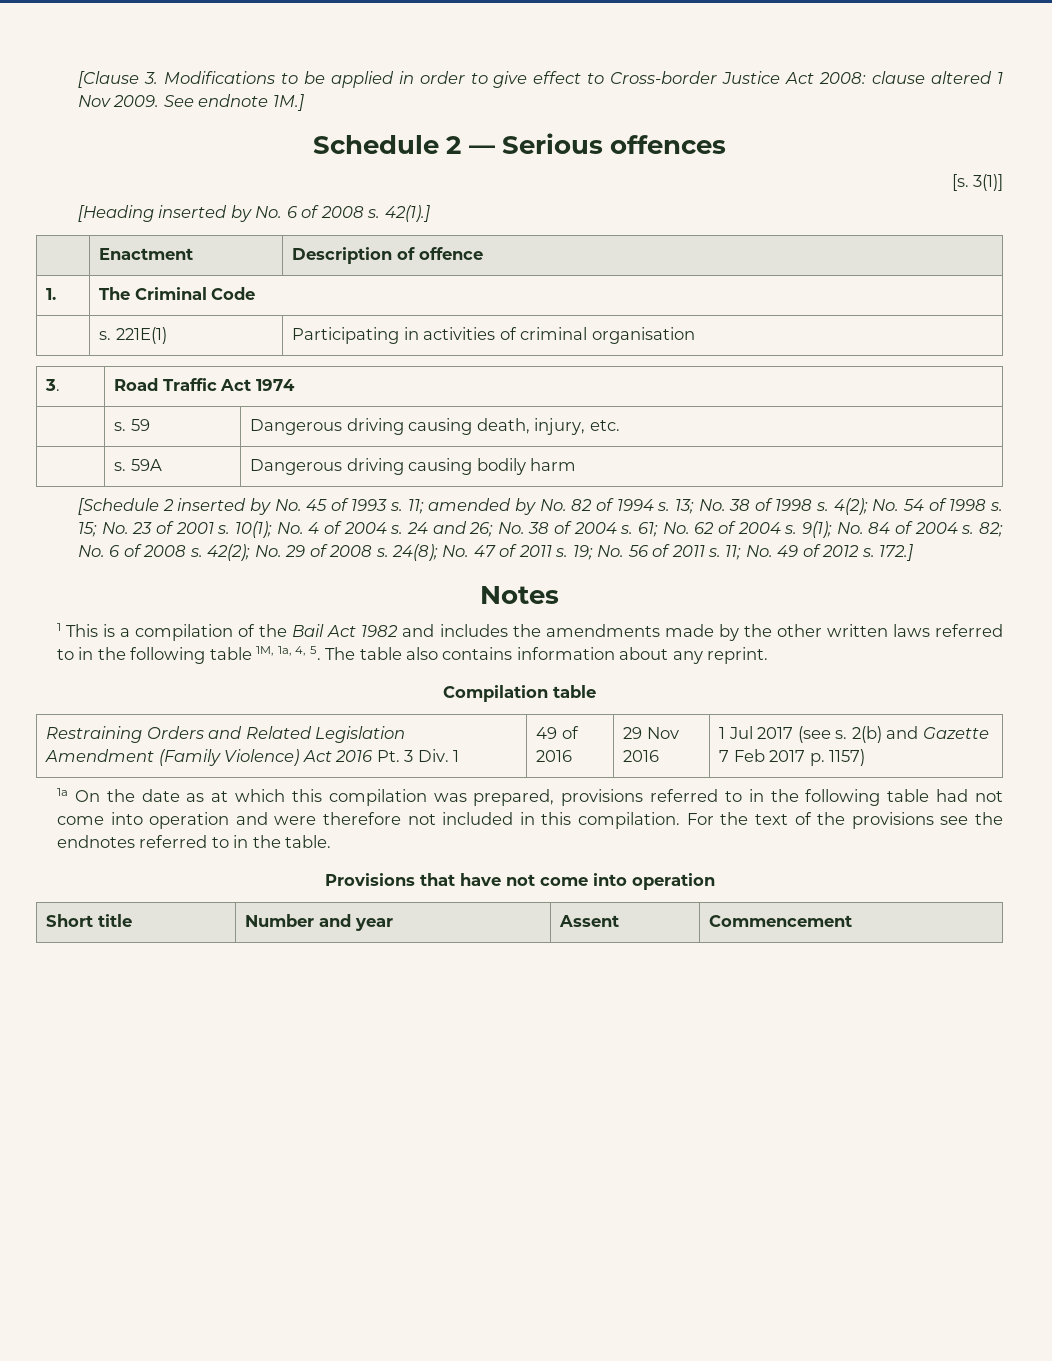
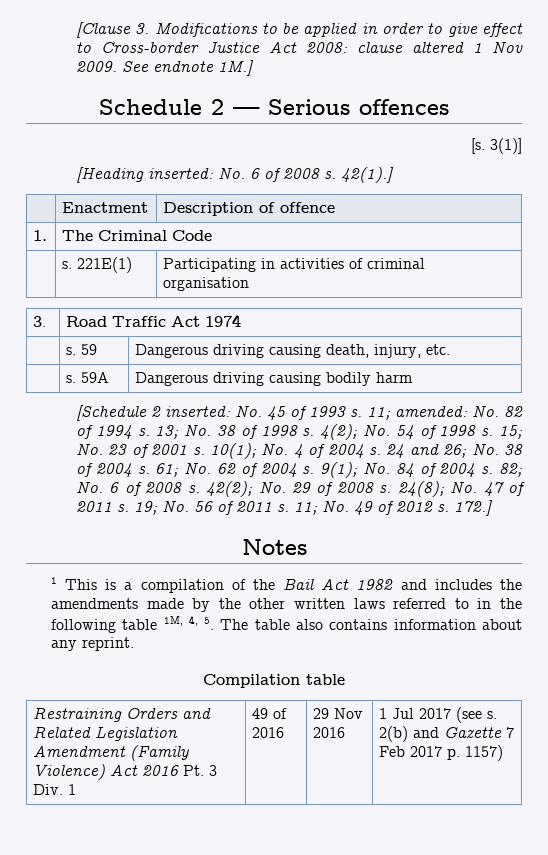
[158,205,252,222] inserted by -> [147,168,214,179] inserted:
[177,498,271,515] inserted by -> [164,406,231,417] inserted:
[428,498,537,515] amended by -> [394,406,468,417] amended:
[277,646,291,656] 1a, -> (183, 620) none
[56,788,1003,806] [56,812,1004,829] [56,835,332,848] [324,873,715,890] [46,914,133,927] [245,914,394,931] [559,915,620,927] [709,915,853,927] // 1a On the date as at which this compilation was prepared, provisions referred to in the following table had not come into operation and were therefore not included in this compilation. For the text of the provisions see the endnotes referred to in the table. // Provisions that have not come into operation // Short title | Number and year | Assent | Commencement -> (504, 753) none

